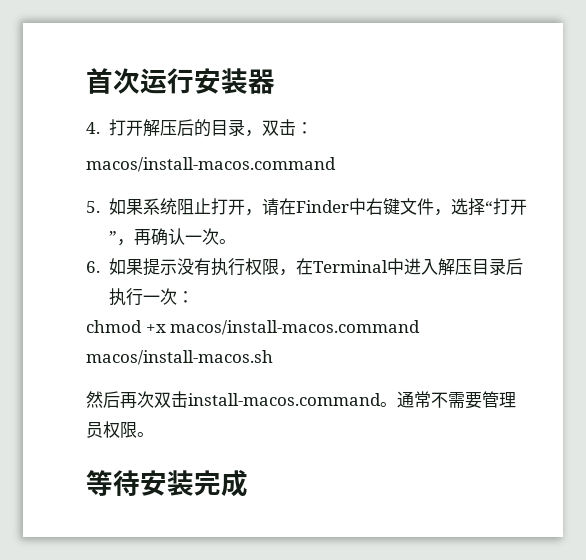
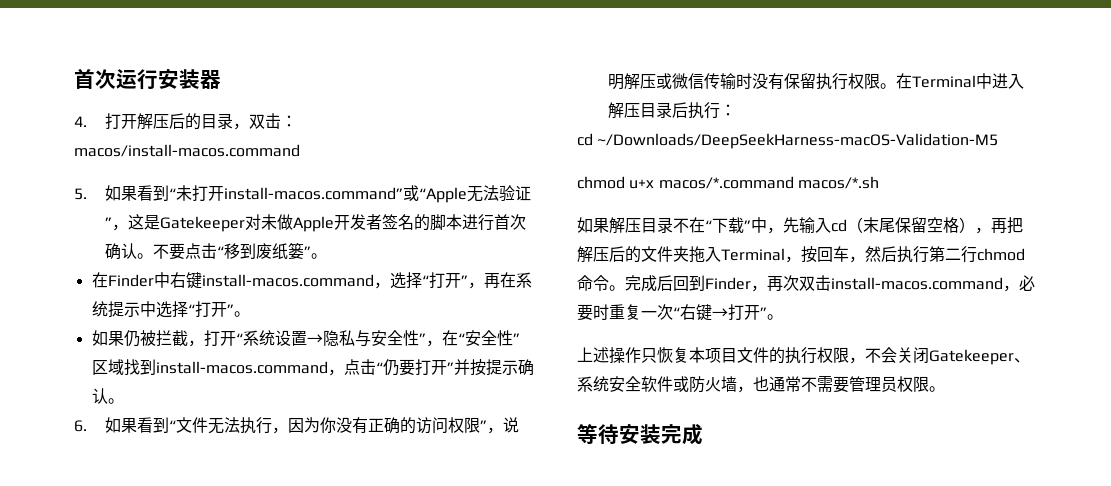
[142,198,279,216] 系统阻止打开，请 -> [136,185,531,203] [104,214,526,232] [104,242,327,260] 看到“未打开install-macos.command”或“Apple无法验证”，这是Gatekeeper对未做Apple开发者签名的脚本进行首次确认。不要点击“移到废纸篓”。 //
[399,198,434,215] 文件 -> [201,274,374,287] install-macos.command
[150,228,236,246] [86,258,296,276] 确认一次。 // 6.如果提示没有执行权限， -> [499,272,532,288] [91,301,250,318] [91,330,520,347] [91,359,534,376] [91,388,124,404] [74,417,519,434] [607,73,896,90] 在系统提示中选择“打开”。 // 如果仍被拦截，打开“系统设置→隐私与安全性”，在“安全性”区域找到install-macos.command，点击“仍要打开”并按提示确认。 // 6.如果看到“文件无法执行，因为你没有正确的访问权限”，说明解压或微信传输时没有保留执行权限。
[142,288,194,305] [86,320,421,335] [86,350,273,365] [86,391,397,409] 一次： // chmod +x macos/install-macos.command macos/install-macos.sh // 然后再次双击install-macos.command。 -> [719,104,736,116] [577,133,999,149] [577,176,879,189] [577,217,1023,234] [577,246,1025,263] [577,275,1035,292] [577,304,783,321] [577,347,1030,365] [577,376,769,393] ： // cd ~/Downloads/DeepSeekHarness-macOS-Validation-M5 // chmod u+x macos/*.command macos/*.sh // 如果解压目录不在“下载”中，先输入cd（末尾保留空格），再把解压后的文件夹拖入Terminal，按回车，然后执行第二行chmod命令。完成后回到Finder，再次双击install-macos.command，必要时重复一次“右键→打开”。 // 上述操作只恢复本项目文件的执行权限，不会关闭Gatekeeper、系统安全软件或防火墙，也

